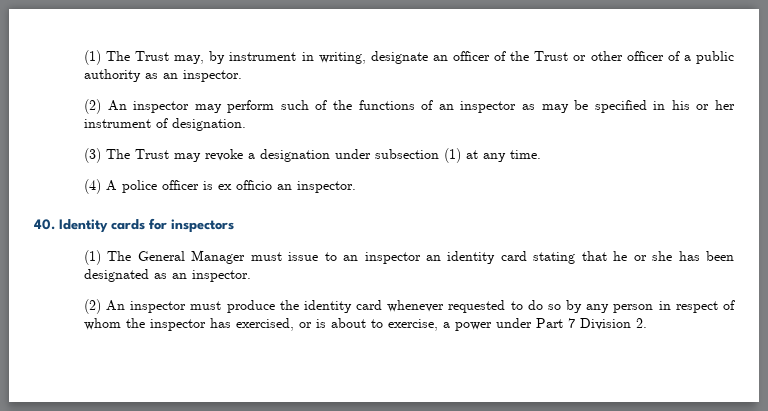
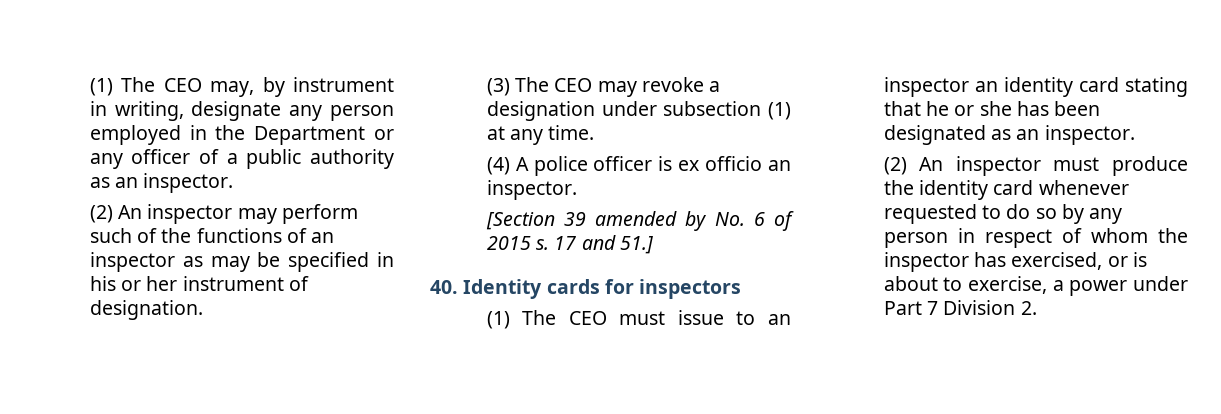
[83,50,170,65] (1) The Trust -> [89,77,202,96] (1) The CEO
[432,51,623,61] an officer of the Trust or other -> [289,105,394,121] [89,125,394,145] [89,153,123,169] any person employed in the Department or any
[134,149,169,159] Trust -> [554,78,593,92] CEO
(356, 187) none -> [485,211,794,231] [486,235,653,254] // [Section 39 amended by No. 6 of 2015 s. 17 and 51.]
[137,250,246,264] General Manager -> [568,311,607,325] CEO

